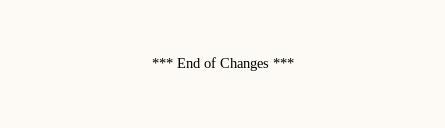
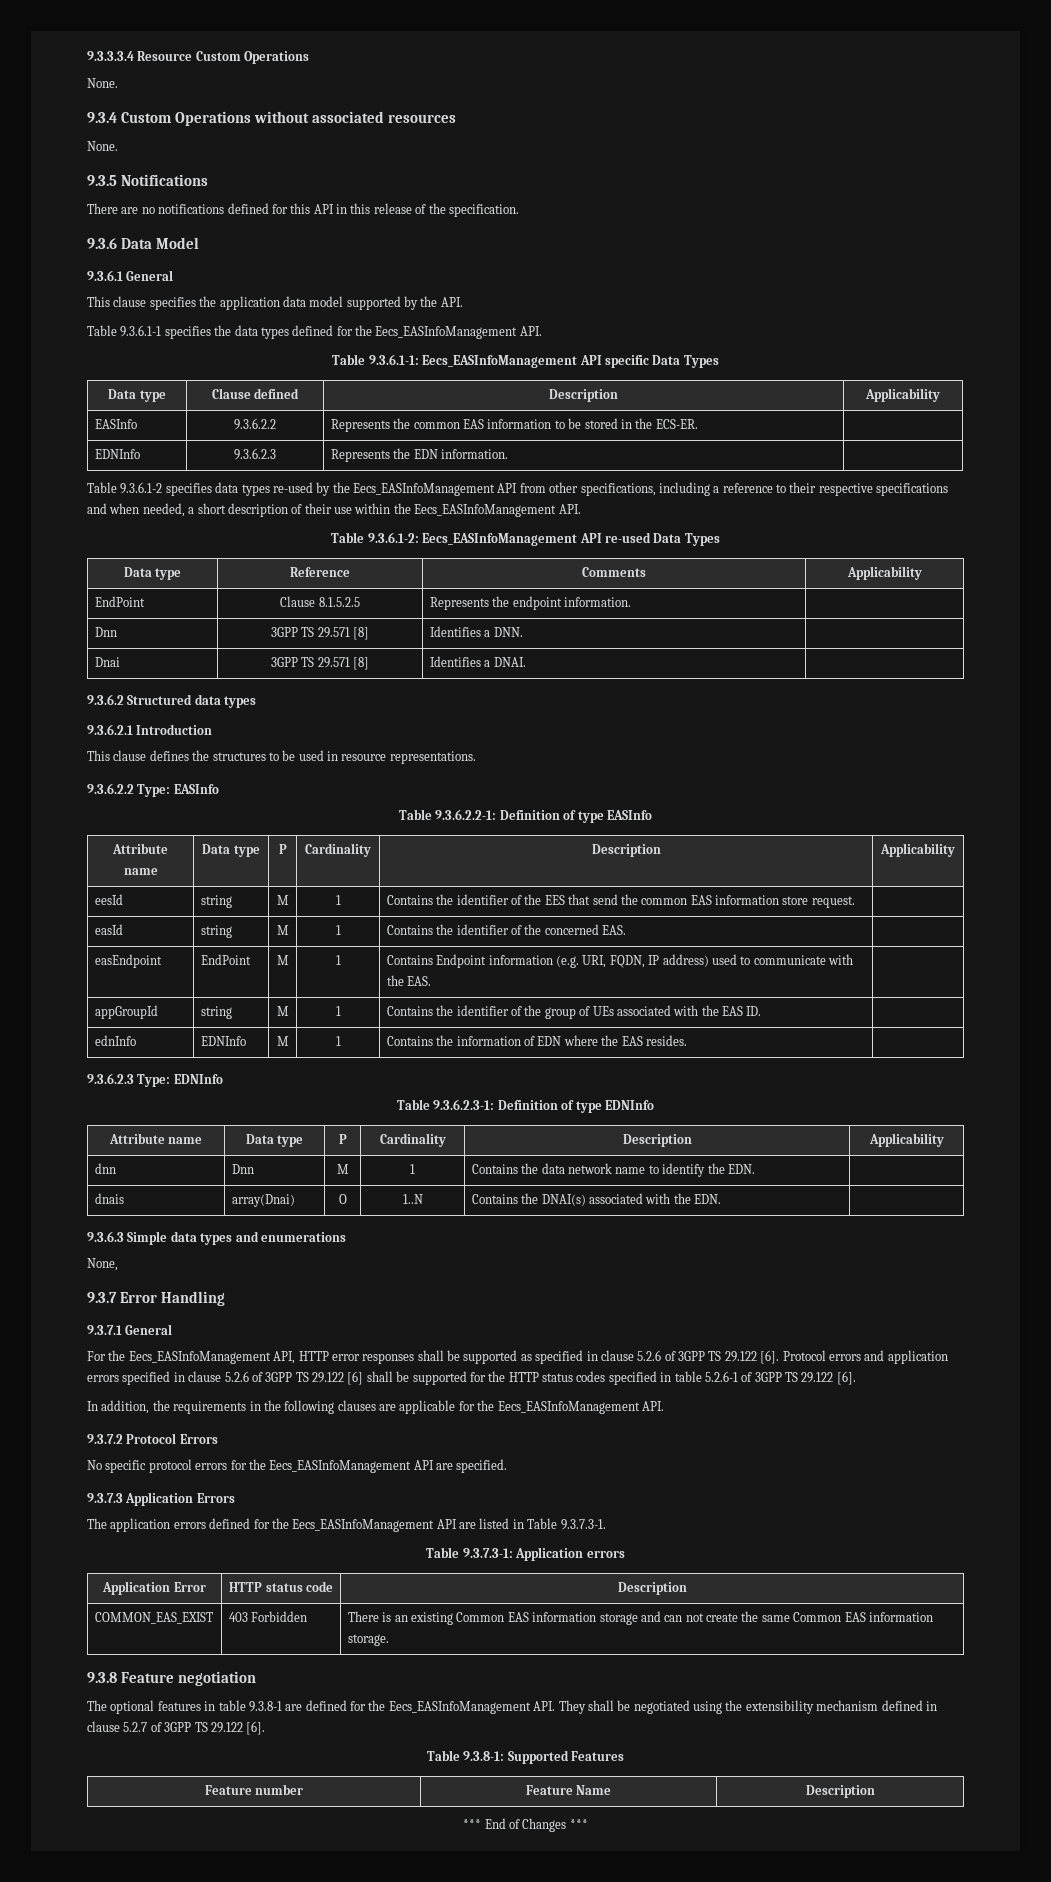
(151, 63) none -> [87,51,310,64] [87,78,118,88] [87,111,456,126] [87,141,118,151] [87,174,208,186] [87,203,519,217] [87,237,199,249] [87,270,174,281] [87,296,463,310] [87,325,542,339] [332,354,719,368] [108,389,166,402] [211,388,300,399] [549,389,618,402] [865,388,940,402] [94,419,137,429] [234,418,276,430] [330,418,698,432] [94,449,140,459] [234,448,276,460] [330,448,509,462] [87,482,949,496] [87,503,581,517] [331,532,720,546] [123,567,182,580] [290,567,350,577] [582,567,646,577] [846,566,922,580] [94,596,145,607] [280,596,360,607] [429,596,632,610] [94,627,117,637] [270,627,370,640] [429,626,523,637] [94,657,120,667] [270,657,370,670] [429,656,526,667] [87,694,257,708] [87,724,213,735] [87,750,476,764] [87,783,219,797] [399,809,652,823] [112,843,168,854] [123,868,158,875] [202,844,260,857] [278,844,287,854] [305,843,371,857] [591,844,661,857] [880,843,955,857] [94,894,123,905] [200,895,232,908] [276,895,289,905] [335,895,341,905] [386,894,855,908] [94,924,123,935] [200,925,232,938] [276,925,289,935] [335,925,341,935] [386,924,627,935] [94,954,162,968] [200,954,251,965] [276,955,289,965] [335,955,341,965] [386,954,854,968] [386,975,432,986] [94,1005,158,1019] [200,1006,232,1019] [276,1006,289,1016] [335,1006,341,1016] [386,1005,762,1019] [94,1035,136,1046] [200,1036,246,1046] [276,1036,289,1046] [335,1036,341,1046] [386,1035,687,1046] [87,1073,223,1087] [397,1099,654,1113] [108,1133,203,1144] [245,1134,304,1147] [338,1134,347,1144] [379,1133,446,1147] [622,1134,692,1147] [868,1133,944,1147] [94,1163,116,1174] [231,1164,254,1174] [336,1164,349,1174] [409,1164,415,1174] [471,1163,755,1177] [94,1193,124,1204] [231,1194,295,1207] [338,1194,347,1204] [402,1194,423,1204] [471,1193,722,1206] [87,1231,346,1245] [87,1258,118,1271] [87,1291,225,1306] [87,1324,173,1335] [87,1350,948,1364] [87,1371,856,1385] [87,1400,664,1414] [87,1433,218,1444] [87,1459,508,1473] [87,1492,235,1506] [87,1518,606,1532] [426,1547,625,1561] [102,1581,206,1595] [229,1581,333,1592] [617,1582,687,1595] [94,1612,213,1624] [228,1611,308,1622] [347,1611,933,1625] [347,1634,389,1646] [87,1671,256,1686] [87,1700,937,1714] [87,1721,266,1735] [426,1750,625,1764] [204,1784,304,1795] [525,1785,612,1795] [805,1785,875,1798] 9.3.3.3.4 Resource Custom Operations // None. // 9.3.4 Custom Operations without associated resources // None. // 9.3.5 Notifications // There are no notifications defined for this API in this release of the specification. // 9.3.6 Data Model // 9.3.6.1 General // This clause specifies the application data model supported by the API. // Table 9.3.6.1-1 specifies the data types defined for the Eecs_EASInfoManagement API. // Table 9.3.6.1-1: Eecs_EASInfoManagement API specific Data Types // Data type | Clause defined | Description | Applicability // EASInfo | 9.3.6.2.2 | Represents the common EAS information to be stored in the ECS-ER. | // EDNInfo | 9.3.6.2.3 | Represents the EDN information. | // Table 9.3.6.1-2 specifies data types re-used by the Eecs_EASInfoManagement API from other specifications, including a reference to their respective specifications and when needed, a short description of their use within the Eecs_EASInfoManagement API. // Table 9.3.6.1-2: Eecs_EASInfoManagement API re-used Data Types // Data type | Reference | Comments | Applicability // EndPoint | Clause 8.1.5.2.5 | Represents the endpoint information. | // Dnn | 3GPP TS 29.571 [8] | Identifies a DNN. | // Dnai | 3GPP TS 29.571 [8] | Identifies a DNAI. | // 9.3.6.2 Structured data types // 9.3.6.2.1 Introduction // This clause defines the structures to be used in resource representations. // 9.3.6.2.2 Type: EASInfo // Table 9.3.6.2.2-1: Definition of type EASInfo // Attribute name | Data type | P | Cardinality | Description | Applicability // eesId | string | M | 1 | Contains the identifier of the EES that send the common EAS information store request. | // easId | string | M | 1 | Contains the identifier of the concerned EAS. | // easEndpoint | EndPoint | M | 1 | Contains Endpoint information (e.g. URI, FQDN, IP address) used to communicate with the EAS. | // appGroupId | string | M | 1 | Contains the identifier of the group of UEs associated with the EAS ID. | // ednInfo | EDNInfo | M | 1 | Contains the information of EDN where the EAS resides. | // 9.3.6.2.3 Type: EDNInfo // Table 9.3.6.2.3-1: Definition of type EDNInfo // Attribute name | Data type | P | Cardinality | Description | Applicability // dnn | Dnn | M | 1 | Contains the data network name to identify the EDN. | // dnais | array(Dnai) | O | 1..N | Contains the DNAI(s) associated with the EDN. | // 9.3.6.3 Simple data types and enumerations // None, // 9.3.7 Error Handling // 9.3.7.1 General // For the Eecs_EASInfoManagement API, HTTP error responses shall be supported as specified in clause 5.2.6 of 3GPP TS 29.122 [6]. Protocol errors and application errors specified in clause 5.2.6 of 3GPP TS 29.122 [6] shall be supported for the HTTP status codes specified in table 5.2.6-1 of 3GPP TS 29.122 [6]. // In addition, the requirements in the following clauses are applicable for the Eecs_EASInfoManagement API. // 9.3.7.2 Protocol Errors // No specific protocol errors for the Eecs_EASInfoManagement API are specified. // 9.3.7.3 Application Errors // The application errors defined for the Eecs_EASInfoManagement API are listed in Table 9.3.7.3-1. // Table 9.3.7.3-1: Application errors // Application Error | HTTP status code | Description // COMMON_EAS_EXIST | 403 Forbidden | There is an existing Common EAS information storage and can not create the same Common EAS information storage. // 9.3.8 Feature negotiation // The optional features in table 9.3.8-1 are defined for the Eecs_EASInfoManagement API. They shall be negotiated using the extensibility mechanism defined in clause 5.2.7 of 3GPP TS 29.122 [6]. // Table 9.3.8-1: Supported Features // Feature number | Feature Name | Description //

